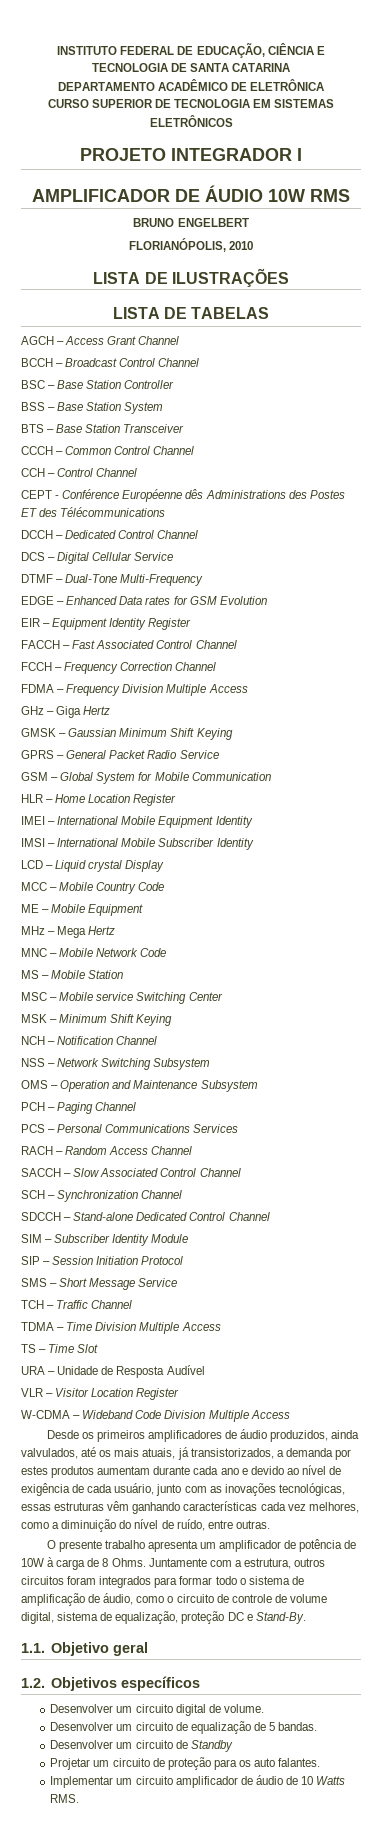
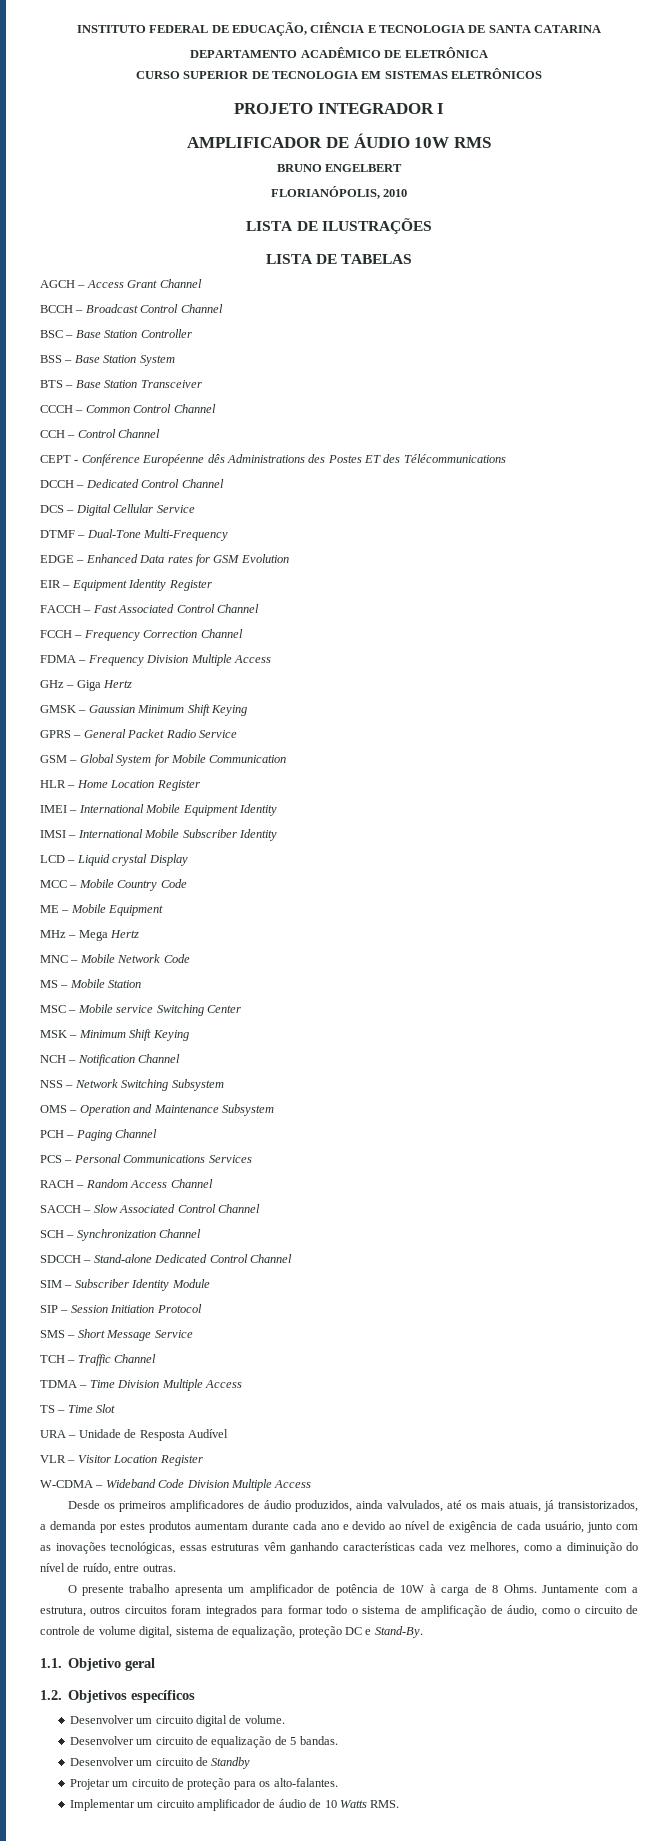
[254,1758,321,1767] auto falantes. -> [273,1778,338,1787] alto-falantes.

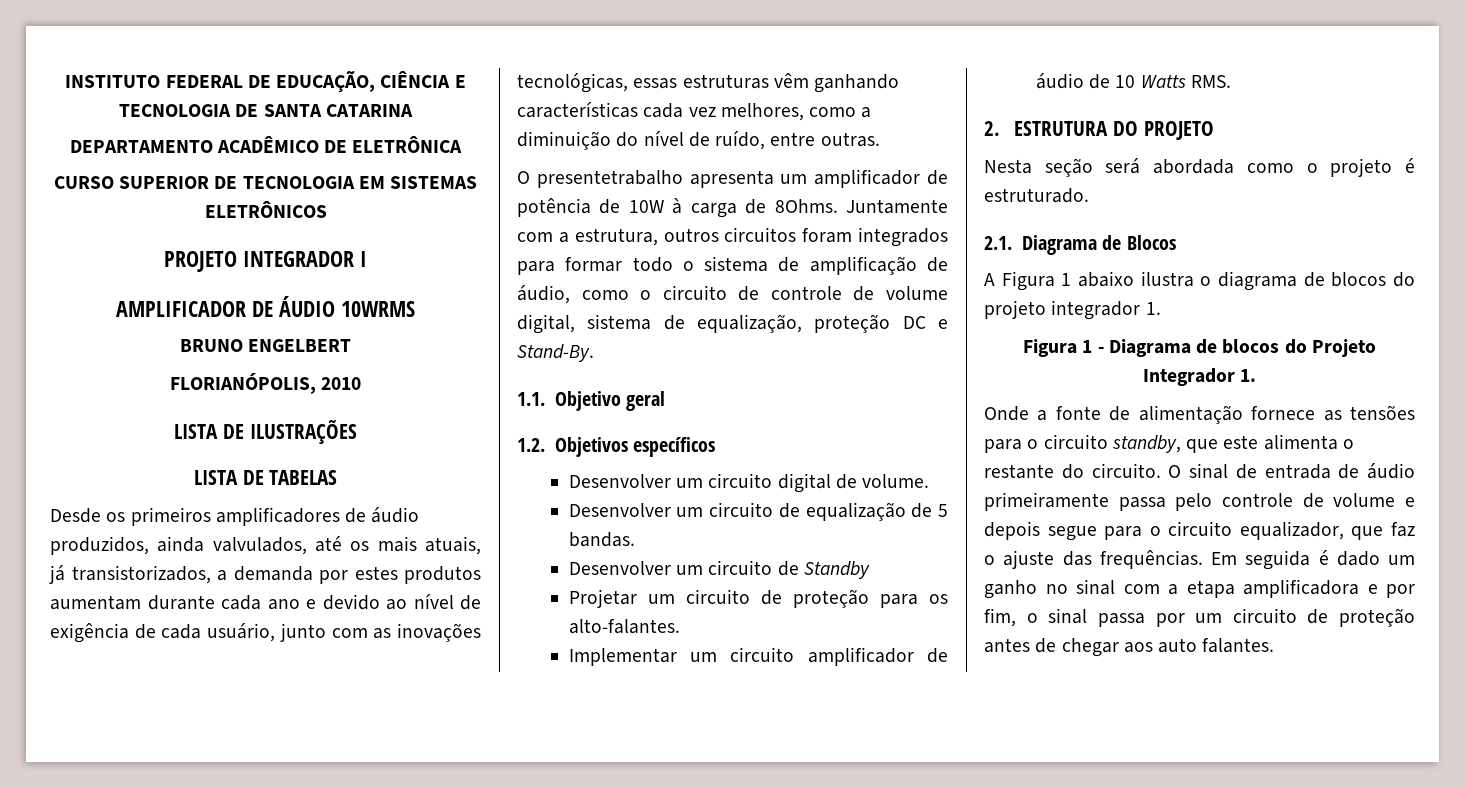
[414,137,491,148] 10W RMS -> [340,301,415,317] 10WRMS
[40,279,202,288] [40,304,223,313] [40,329,192,338] [40,355,175,366] [40,380,202,388] [40,404,216,413] [40,429,161,438] [40,454,506,466] [40,479,224,488] [40,504,195,516] [40,529,229,541] [40,554,289,566] [40,579,212,591] [40,604,259,613] [40,629,243,641] [40,654,271,666] [40,680,133,691] [40,704,247,716] [40,729,237,738] [40,754,287,766] [40,780,200,791] [40,804,277,816] [40,829,277,841] [40,854,188,866] [40,879,187,891] [40,904,164,916] [40,930,140,941] [40,954,190,963] [40,979,142,988] [40,1004,241,1016] [40,1029,189,1041] [40,1054,181,1066] [40,1079,224,1091] [40,1104,274,1116] [40,1129,158,1141] [40,1154,252,1163] [40,1179,213,1188] [40,1204,260,1213] [40,1229,202,1241] [40,1254,292,1263] [40,1279,210,1291] [40,1304,202,1313] [40,1329,193,1341] [40,1354,157,1366] [40,1379,242,1391] [40,1404,116,1413] [40,1429,228,1441] [40,1455,203,1466] [40,1479,312,1491] // AGCH – Access Grant Channel // BCCH – Broadcast Control Channel // BSC – Base Station Controller // BSS – Base Station System // BTS – Base Station Transceiver // CCCH – Common Control Channel // CCH – Control Channel // CEPT - Conférence Européenne dês Administrations des Postes ET des Télécommunications // DCCH – Dedicated Control Channel // DCS – Digital Cellular Service // DTMF – Dual-Tone Multi-Frequency // EDGE – Enhanced Data rates for GSM Evolution // EIR – Equipment Identity Register // FACCH – Fast Associated Control Channel // FCCH – Frequency Correction Channel // FDMA – Frequency Division Multiple Access // GHz – Giga Hertz // GMSK – Gaussian Minimum Shift Keying // GPRS – General Packet Radio Service // GSM – Global System for Mobile Communication // HLR – Home Location Register // IMEI – International Mobile Equipment Identity // IMSI – International Mobile Subscriber Identity // LCD – Liquid crystal Display // MCC – Mobile Country Code // ME – Mobile Equipment // MHz – Mega Hertz // MNC – Mobile Network Code // MS – Mobile Station // MSC – Mobile service Switching Center // MSK – Minimum Shift Keying // NCH – Notification Channel // NSS – Network Switching Subsystem // OMS – Operation and Maintenance Subsystem // PCH – Paging Channel // PCS – Personal Communications Services // RACH – Random Access Channel // SACCH – Slow Associated Control Channel // SCH – Synchronization Channel // SDCCH – Stand-alone Dedicated Control Channel // SIM – Subscriber Identity Module // SIP – Session Initiation Protocol // SMS – Short Message Service // TCH – Traffic Channel // TDMA – Time Division Multiple Access // TS – Time Slot // URA – Unidade de Resposta Audível // VLR – Visitor Location Register // W-CDMA – Wideband Code Division Multiple Access -> (338, 477) none
[81,1584,170,1596] presente trabalho -> [536,170,683,188] presentetrabalho
[492,1584,537,1593] 8 Ohms. -> [774,199,838,213] 8Ohms.
(400, 1804) none -> [984,121,1214,140] [984,158,1415,177] [984,188,1089,203] [984,235,1176,255] [984,271,1415,291] [984,300,1161,320] [1023,339,1376,357] [1142,368,1257,386] [984,405,1415,424] [984,434,1354,453] [984,463,1415,479] [984,492,1415,511] [984,521,1415,541] [984,550,1415,570] [984,579,1415,599] [984,608,1415,627] [984,638,1275,657] // 2. ESTRUTURA DO PROJETO // Nesta seção será abordada como o projeto é estruturado. // 2.1. Diagrama de Blocos // A Figura 1 abaixo ilustra o diagrama de blocos do projeto integrador 1. // Figura 1 - Diagrama de blocos do Projeto Integrador 1. // Onde a fonte de alimentação fornece as tensões para o circuito standby, que este alimenta o restante do circuito. O sinal de entrada de áudio primeiramente passa pelo controle de volume e depois segue para o circuito equalizador, que faz o ajuste das frequências. Em seguida é dado um ganho no sinal com a etapa amplificadora e por fim, o sinal passa por um circuito de proteção antes de chegar aos auto falantes.

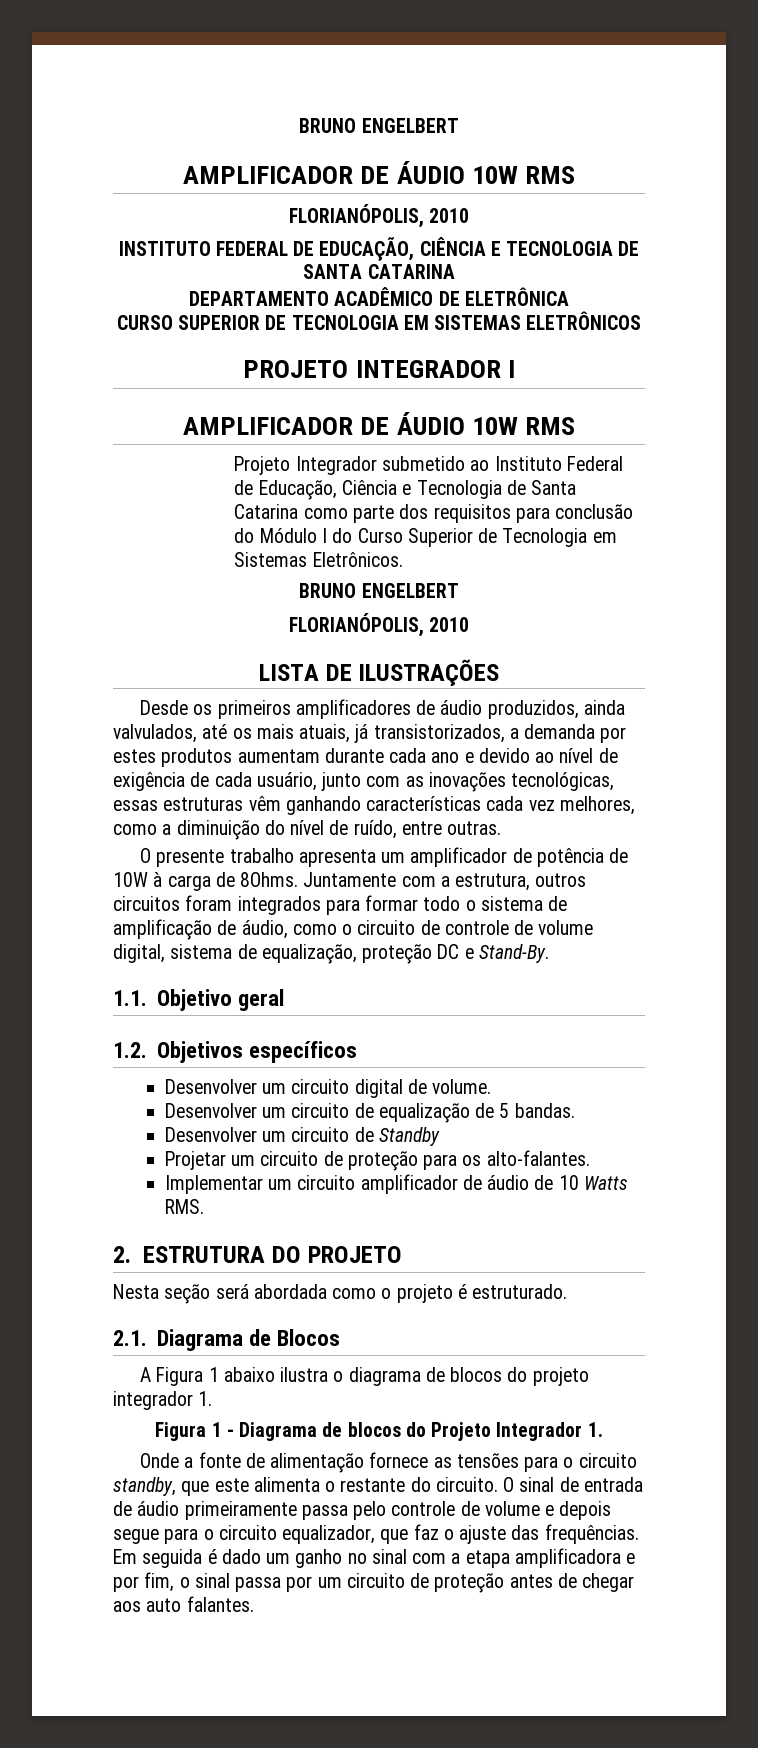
(65, 81) none -> [299,118,459,133] [183,161,575,184] [288,204,470,228] BRUNO ENGELBERT // AMPLIFICADOR DE ÁUDIO 10W RMS // FLORIANÓPOLIS, 2010 //
[340,301,415,317] 10WRMS -> [471,417,575,435] [234,456,623,475] [234,480,577,500] [234,504,634,523] [234,528,617,547] [234,552,403,567] 10W RMS // Projeto Integrador submetido ao Instituto Federal de Educação, Ciência e Tecnologia de Santa Catarina como parte dos requisitos para conclusão do Módulo I do Curso Superior de Tecnologia em Sistemas Eletrônicos.
[193,470,338,485] // LISTA DE TABELAS -> (500, 672) none
[536,170,683,188] presentetrabalho -> [156,848,294,867] presente trabalho

